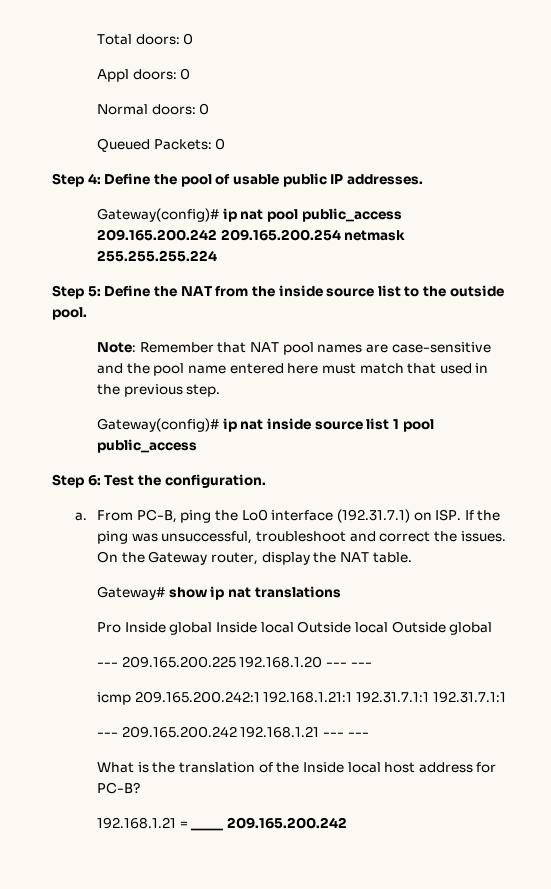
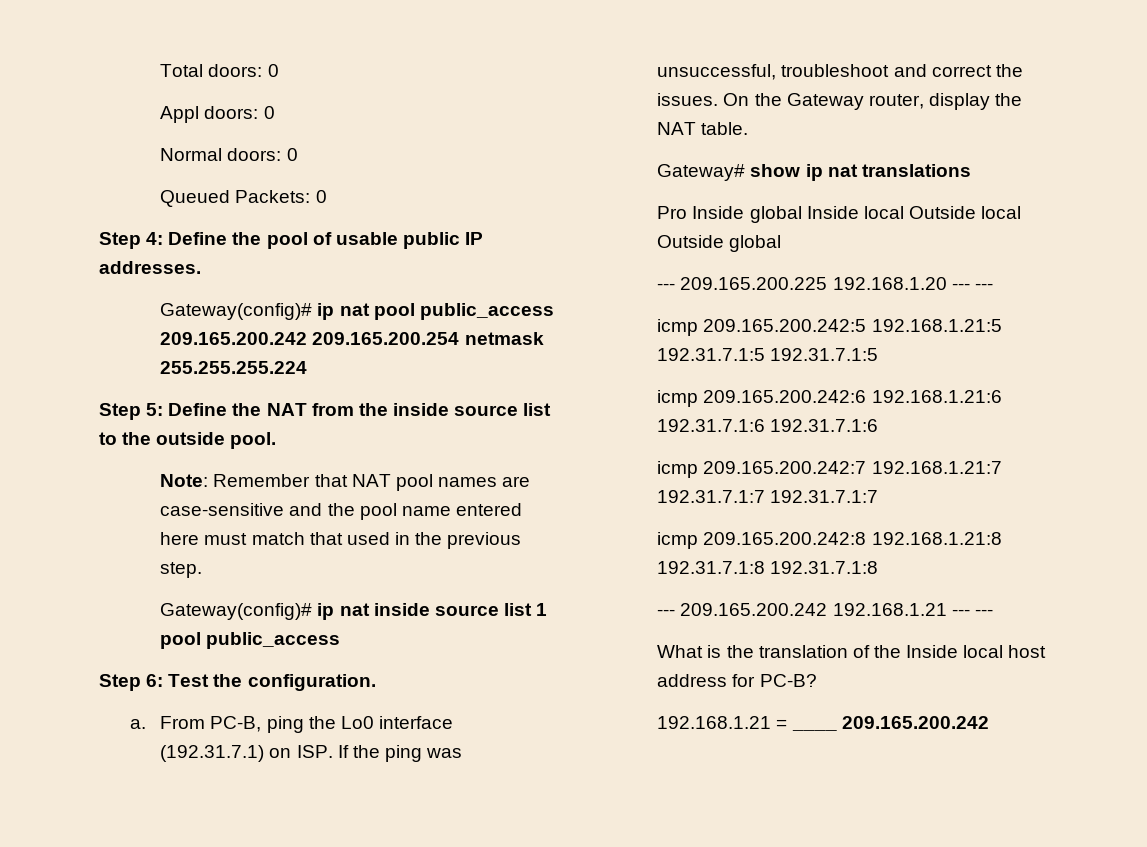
[134,691,506,703] 209.165.200.242:1 192.168.1.21:1 192.31.7.1:1 192.31.7.1:1 -> [703,319,1002,332] [657,348,879,361] [657,390,1002,407] [657,419,879,432] [657,461,1002,478] [657,490,879,503] [657,532,1002,549] [657,561,879,574] 209.165.200.242:5 192.168.1.21:5 192.31.7.1:5 192.31.7.1:5 // icmp 209.165.200.242:6 192.168.1.21:6 192.31.7.1:6 192.31.7.1:6 // icmp 209.165.200.242:7 192.168.1.21:7 192.31.7.1:7 192.31.7.1:7 // icmp 209.165.200.242:8 192.168.1.21:8 192.31.7.1:8 192.31.7.1:8

